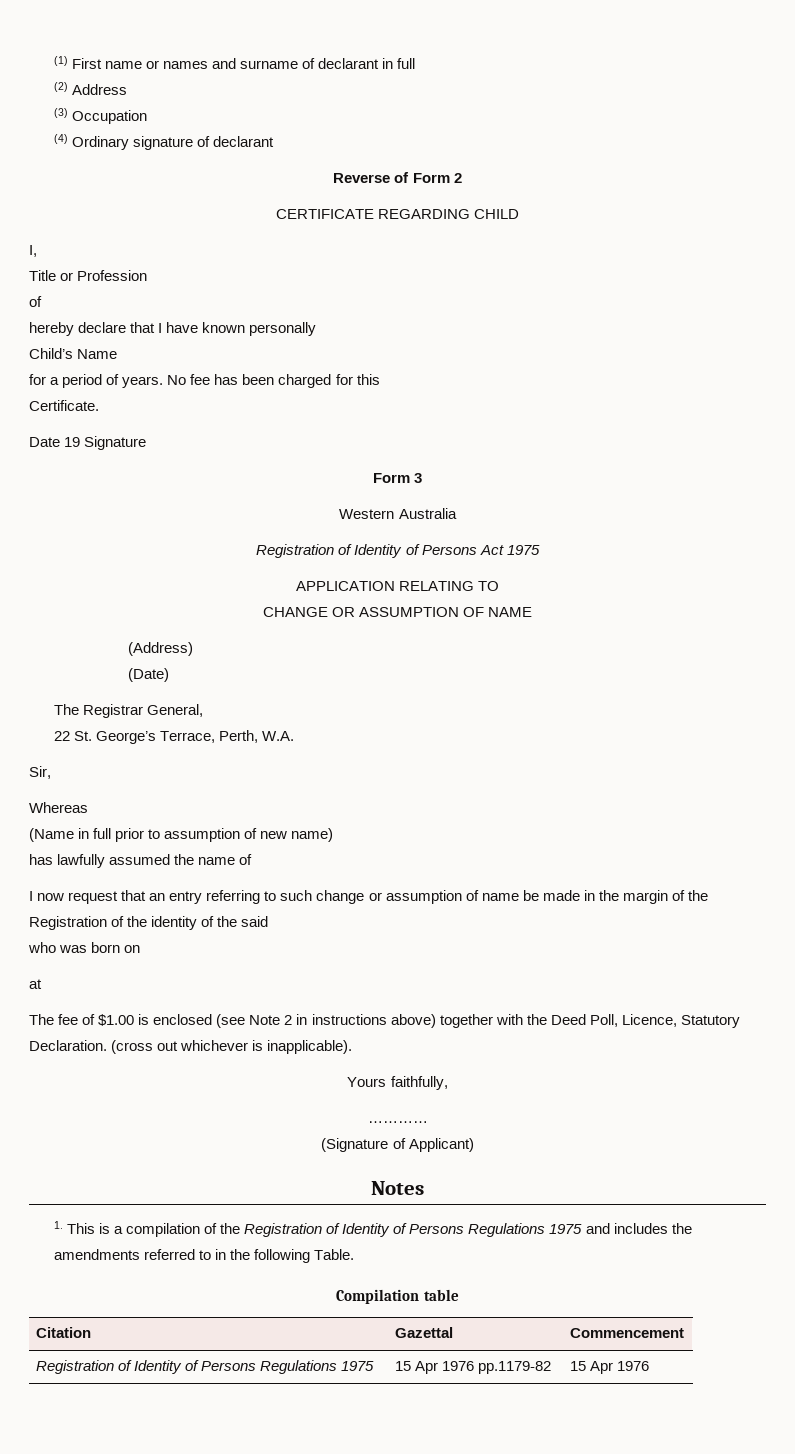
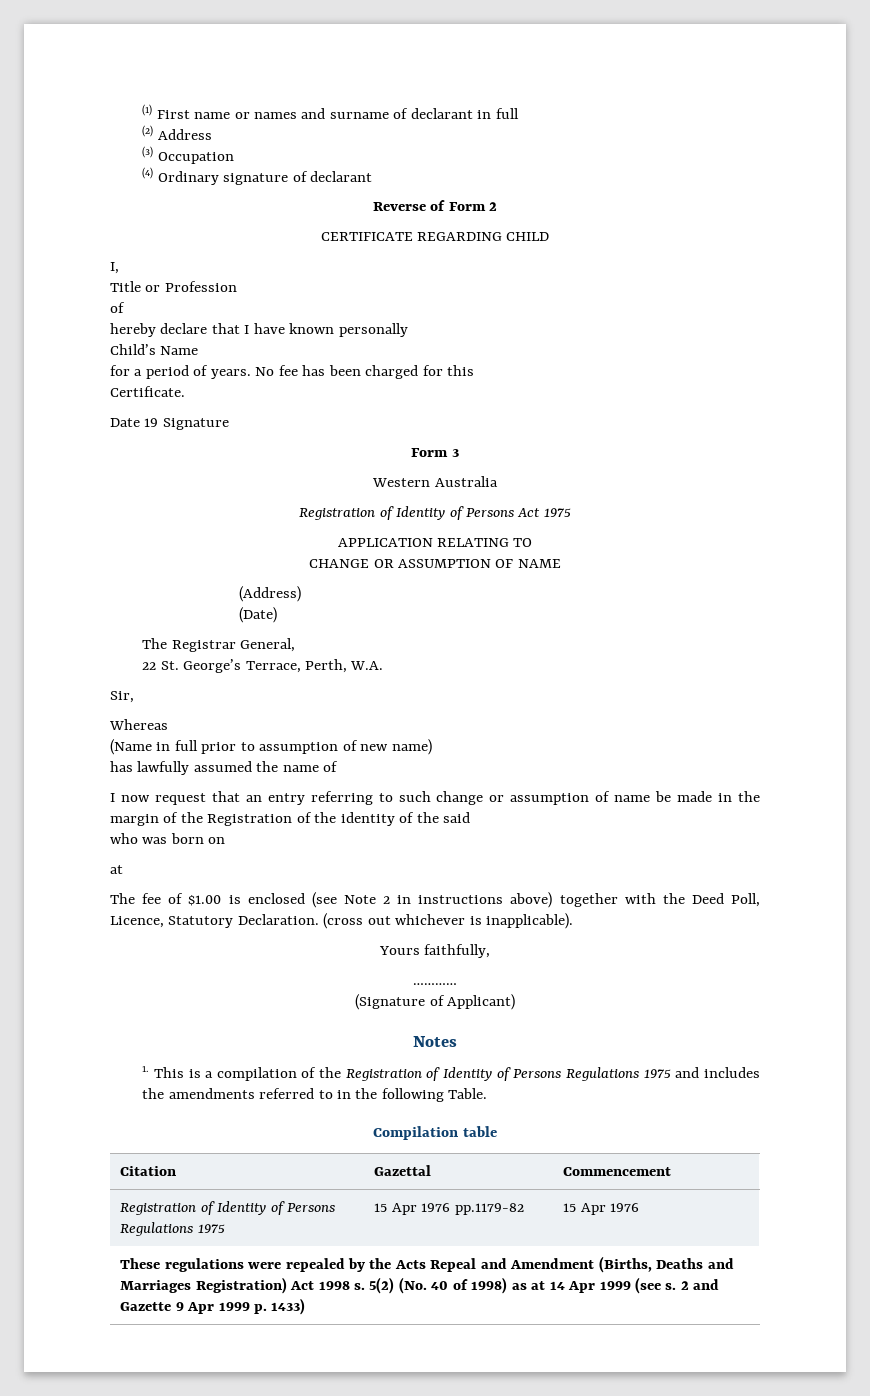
(650, 1366) none -> [120,1256,734,1273] [120,1277,720,1294] [120,1298,306,1315] // These regulations were repealed by the Acts Repeal and Amendment (Births, Deaths and Marriages Registration) Act 1998 s. 5(2) (No. 40 of 1998) as at 14 Apr 1999 (see s. 2 and Gazette 9 Apr 1999 p. 1433)

